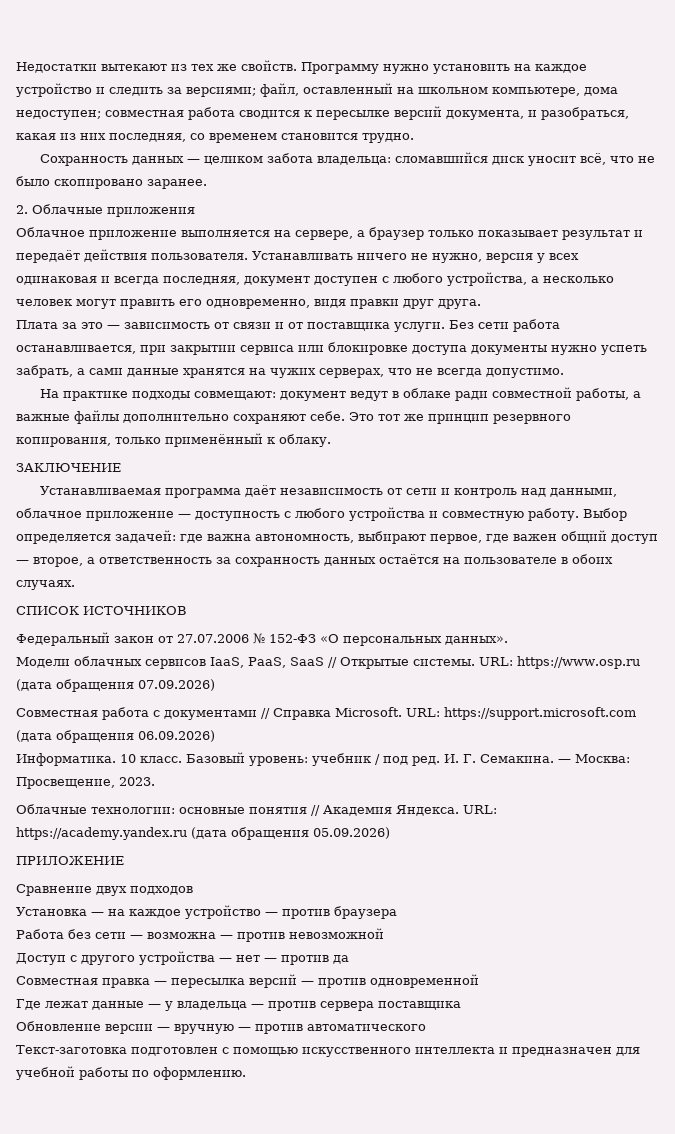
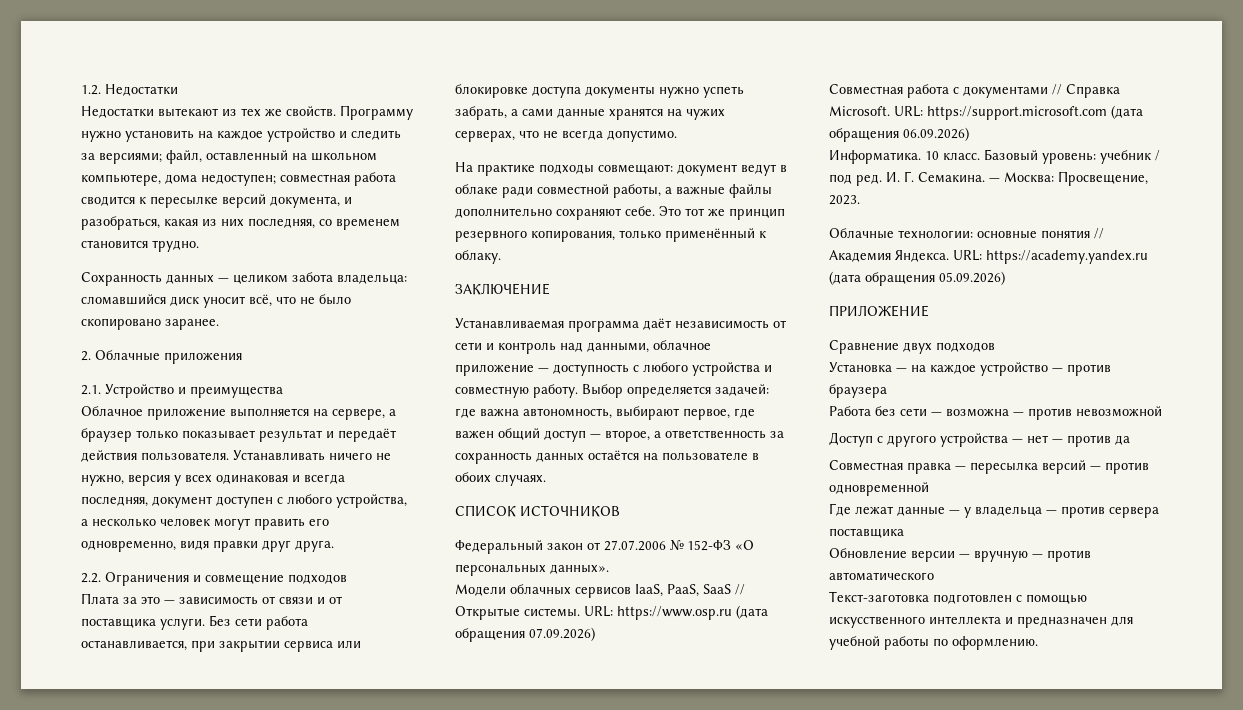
(16, 67) none -> [81,84,178,96] 1.2. Недостатки //
(195, 212) none -> [81,384,283,398] // 2.1. Устройство и преимущества
(481, 304) none -> [81,572,347,586] // 2.2. Ограничения и совмещение подходов

